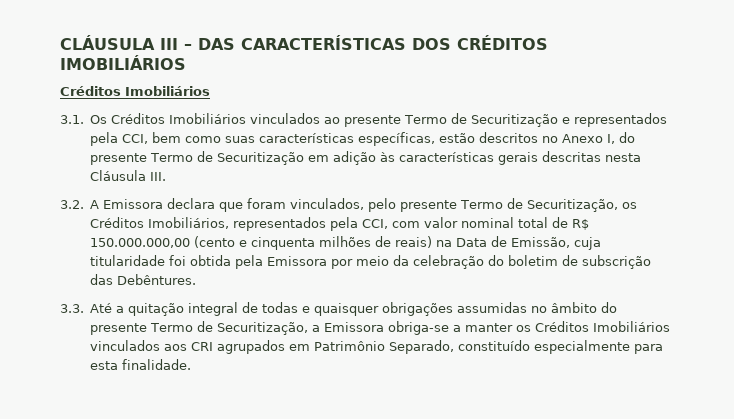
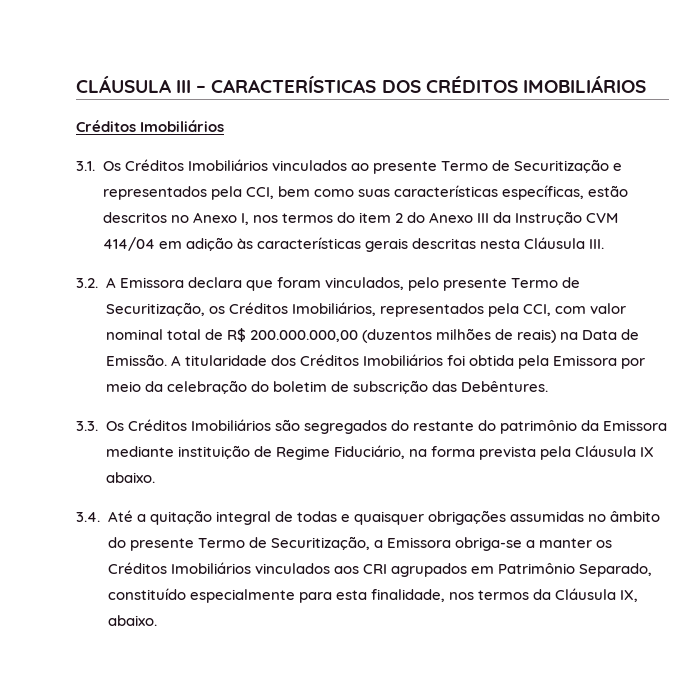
[198,38,235,50] DAS -> (207, 89) none
[619,132,636,143] [90,151,305,165] do presente Termo de Securitização -> [252,211,619,225] [102,237,155,251] nos termos do item 2 do Anexo III da Instrução CVM 414/04
[90,236,316,250] 150.000.000,00 (cento e cinquenta -> [249,329,432,343] 200.000.000,00 (duzentos
[511,237,602,250] [90,255,166,266] Emissão, cuja titularidade -> [105,354,443,366] Emissão. A titularidade dos Créditos Imobiliários
(84, 308) none -> [105,419,667,434] [105,445,654,460] [105,472,155,483] [76,512,100,522] Os Créditos Imobiliários são segregados do restante do patrimônio da Emissora mediante instituição de Regime Fiduciário, na forma prevista pela Cláusula IX abaixo. // 3.4.
[122,359,192,370] finalidade. -> [370,588,638,602] [107,615,157,626] finalidade, nos termos da Cláusula IX, abaixo.

